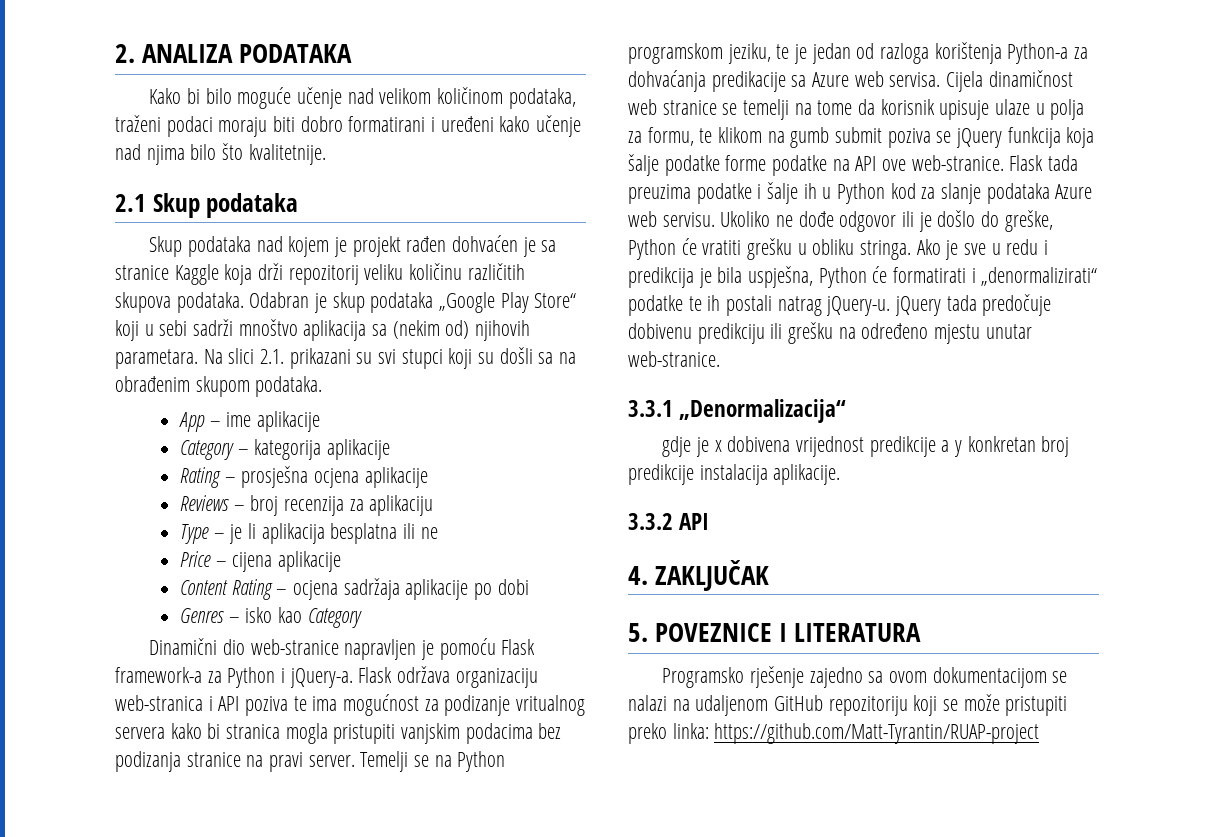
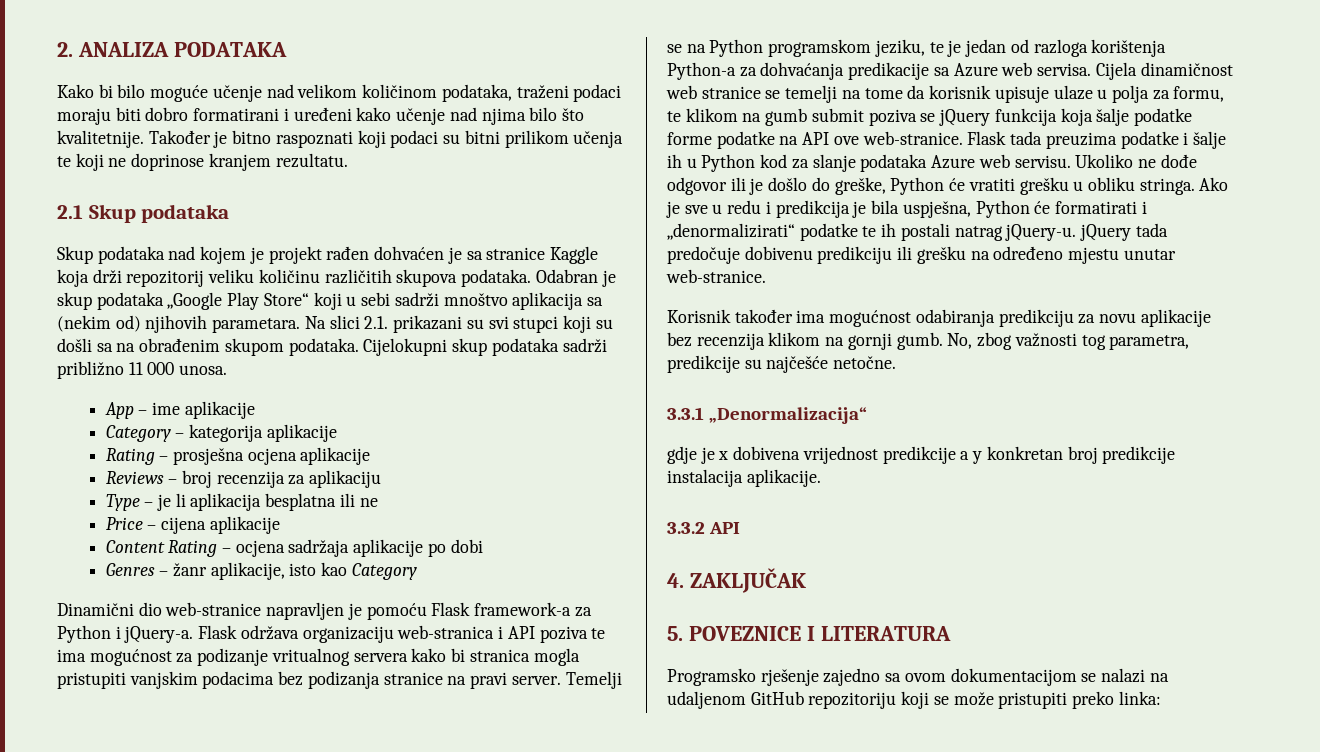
(326, 154) none -> [148,130,624,148] [57,153,348,171] Također je bitno raspoznati koji podaci su bitni prilikom učenja te koji ne doprinose kranjem rezultatu.
(323, 386) none -> [363,338,607,356] [57,361,228,379] Cijelokupni skup podataka sadrži približno 11 000 unosa.
[245,607,273,623] isko -> [173,562,317,580] žanr aplikacije, isto
(720, 359) none -> [667,309,1211,327] [667,332,1190,350] [667,355,897,373] // Korisnik također ima mogućnost odabiranja predikciju za novu aplikacije bez recenzija klikom na gornji gumb. No, zbog važnosti tog parametra, predikcije su najčešće netočne.
[714,723,1040,744] https://github.com/Matt-Tyrantin/RUAP-project -> (1161, 698) none

